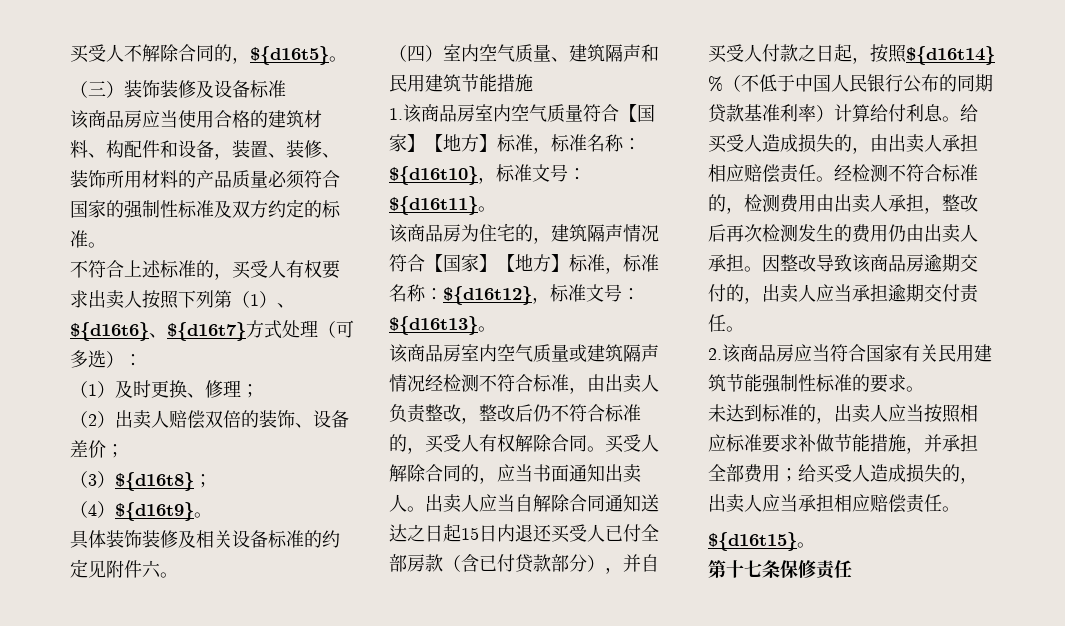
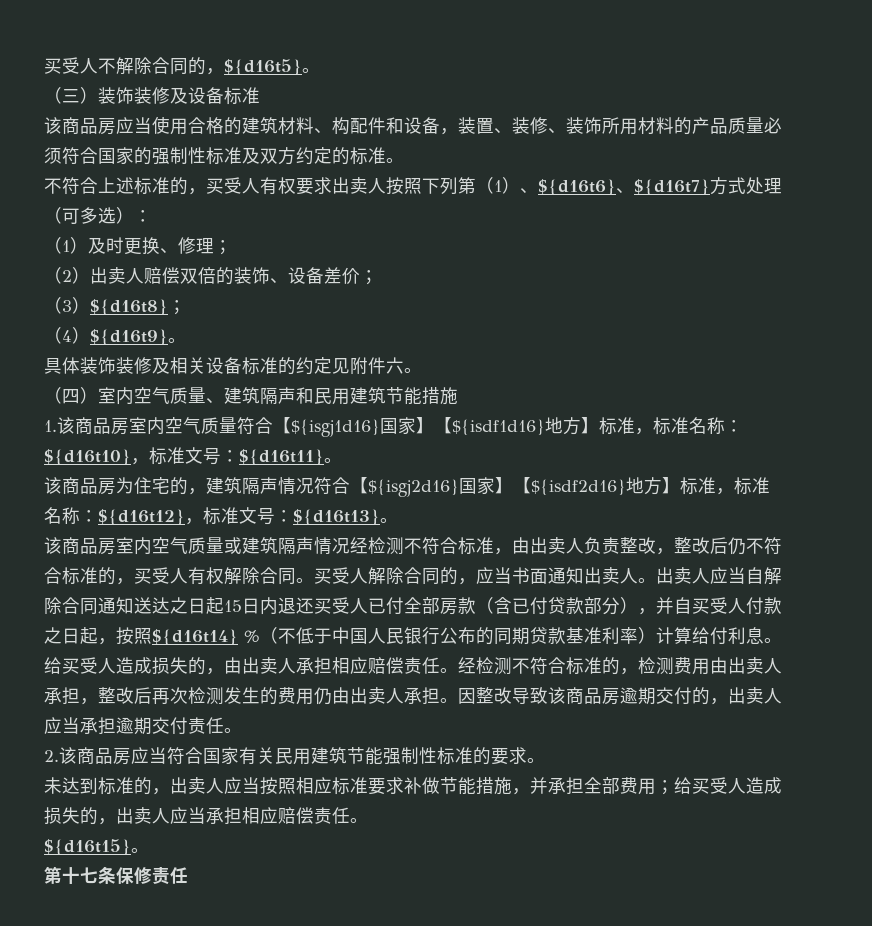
[637,104,655,122] [389,134,443,152] 国家】【 -> [291,417,545,437] ${isgj1d16}国家】【${isdf1d16}
[443,254,515,272] 国家】【 -> [368,477,626,497] ${isgj2d16}国家】【${isdf2d16}

